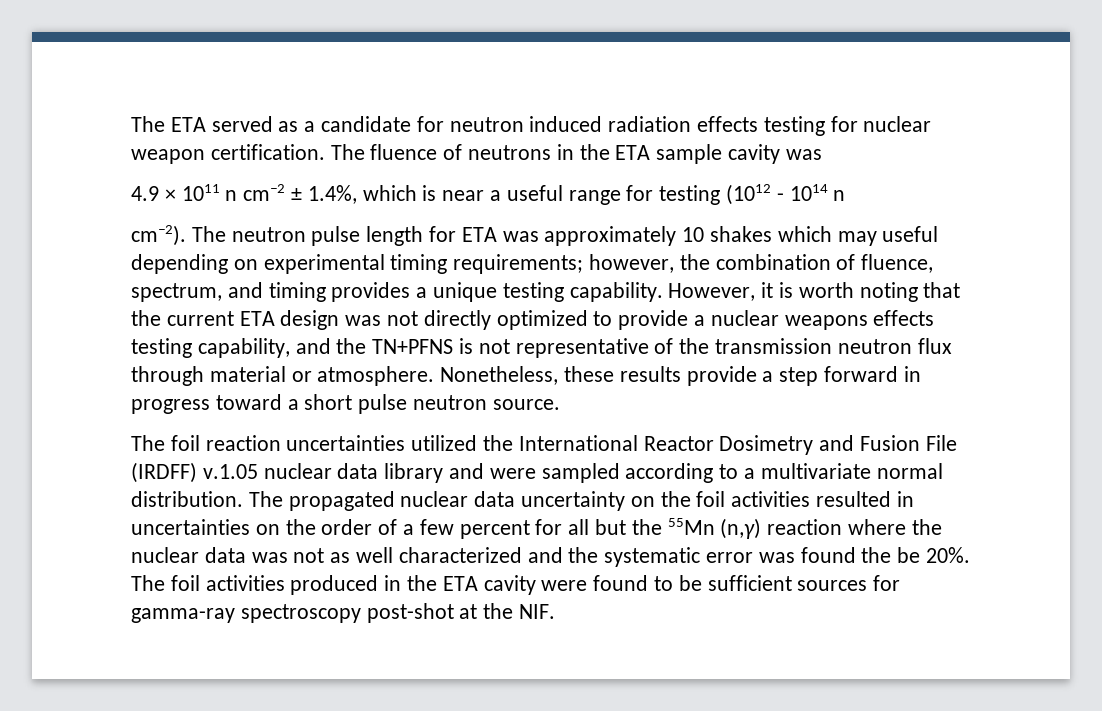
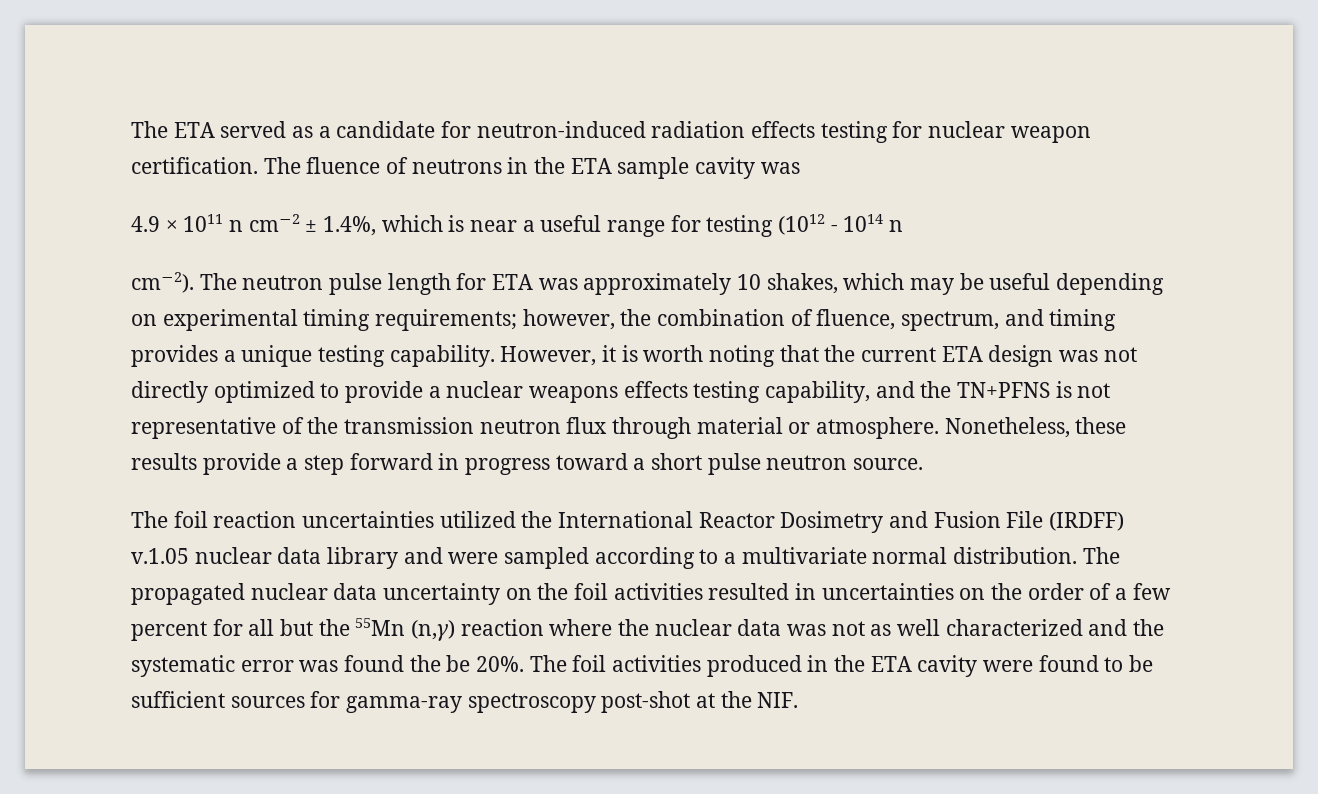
[449,116,603,132] neutron induced -> [476,121,646,138] neutron-induced
[710,226,773,242] shakes -> [766,273,838,294] shakes,
(877, 238) none -> [959,273,984,290] be

